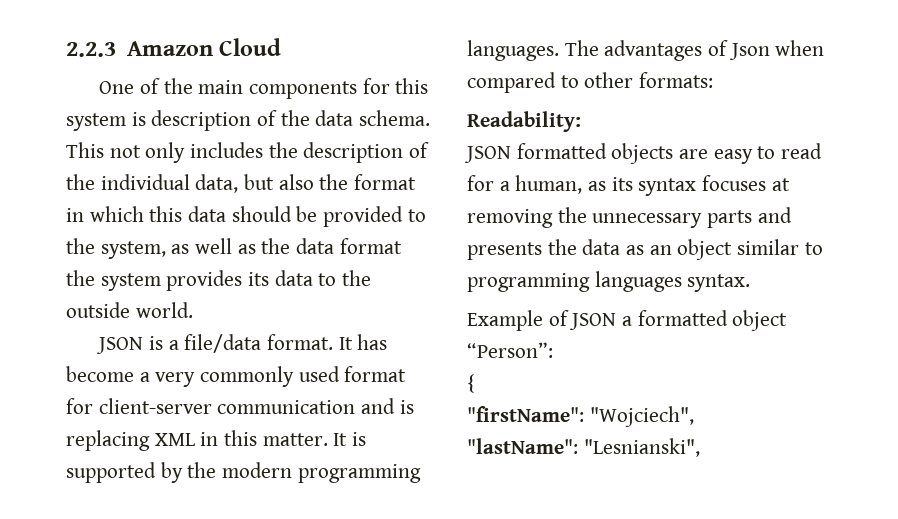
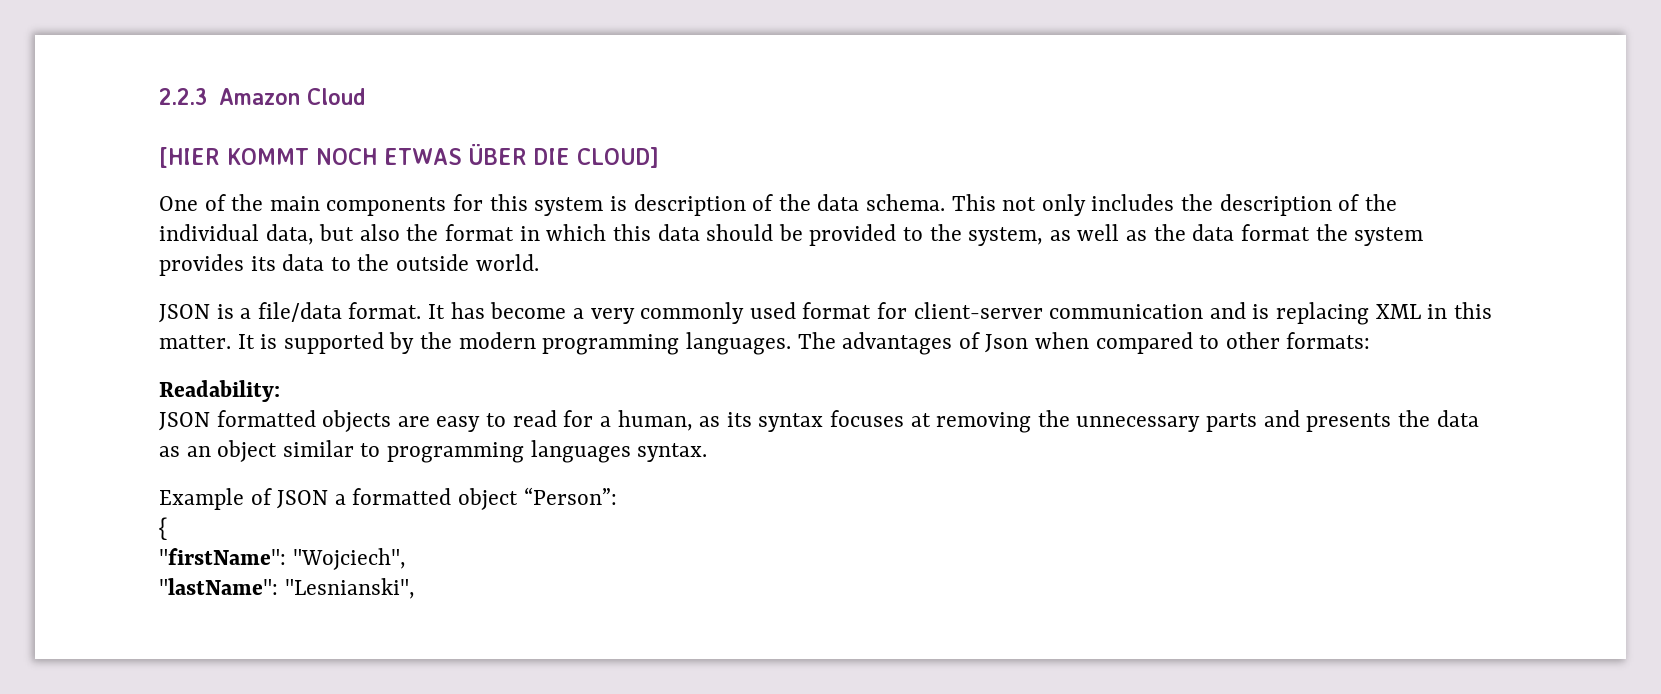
(281, 47) none -> [159,144,659,168] // [HIER KOMMT NOCH ETWAS ÜBER DIE CLOUD]

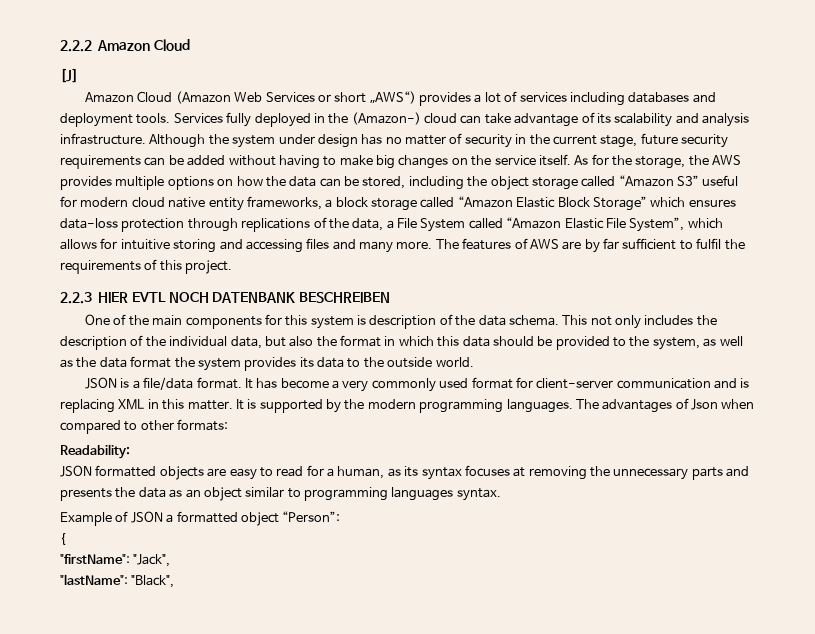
[159,88,207,105] 2.2.3 -> [60,40,92,52] 2.2.2
[159,144,659,168] [HIER KOMMT NOCH ETWAS ÜBER DIE CLOUD] -> [60,68,78,83] [85,91,716,106] [60,112,749,127] [60,133,728,148] [60,154,742,169] [60,175,739,190] [60,196,736,211] [60,217,723,232] [60,238,745,253] [60,259,233,274] [60,292,390,304] [J] // Amazon Cloud (Amazon Web Services or short „AWS“) provides a lot of services including databases and deployment tools. Services fully deployed in the (Amazon-) cloud can take advantage of its scalability and analysis infrastructure. Although the system under design has no matter of security in the current stage, future security requirements can be added without having to make big changes on the service itself. As for the storage, the AWS provides multiple options on how the data can be stored, including the object storage called “Amazon S3” useful for modern cloud native entity frameworks, a block storage called “Amazon Elastic Block Storage” which ensures data-loss protection through replications of the data, a File System called “Amazon Elastic File System”, which allows for intuitive storing and accessing files and many more. The features of AWS are by far sufficient to fulfil the requirements of this project. // 2.2.3 HIER EVTL NOCH DATENBANK BESCHREIBEN
[292,548,406,570] "Wojciech", -> [133,554,171,567] "Jack",
[284,578,415,599] "Lesnianski", -> [131,575,175,588] "Black",

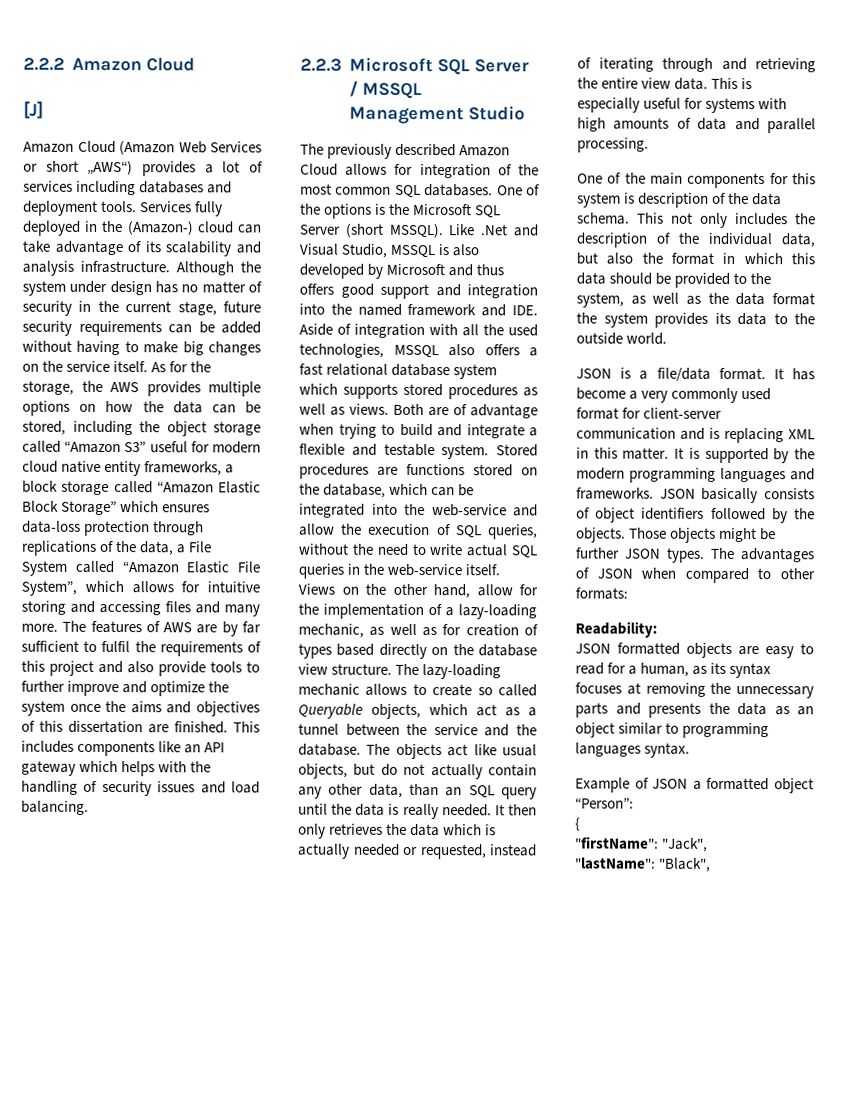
[185,260,233,274] [60,292,390,304] project. // 2.2.3 HIER EVTL NOCH DATENBANK BESCHREIBEN -> [49,660,260,677] [21,680,230,697] [21,700,260,717] [21,720,260,734] [21,740,226,757] [21,760,212,777] [21,780,260,797] [21,800,89,815] [300,57,529,76] [348,80,422,99] [348,106,525,125] [300,143,511,159] [300,163,539,179] [300,183,540,198] [300,203,502,219] [299,223,539,239] [299,243,480,259] [299,263,505,279] [299,283,538,300] [299,303,538,317] [299,323,538,338] [299,343,538,359] [299,363,498,380] [299,383,538,400] [299,403,538,419] [299,423,538,439] [299,443,538,460] [299,463,538,479] [299,483,475,498] [299,503,538,518] [299,523,538,540] [298,543,538,559] [298,563,501,579] [298,583,538,599] [298,603,537,620] [298,623,538,638] [298,643,537,660] [298,663,502,680] [298,683,537,697] [298,703,537,719] [298,723,537,737] [298,743,537,760] [298,763,537,780] [298,783,537,800] [298,803,537,820] [298,823,497,839] [298,843,537,860] [577,57,816,73] [577,77,753,90] [577,97,788,114] [577,117,816,134] [577,137,649,153] project and also provide tools to further improve and optimize the system once the aims and objectives of this dissertation are finished. This includes components like an API gateway which helps with the handling of security issues and load balancing. // 2.2.3 Microsoft SQL Server / MSSQL Management Studio // The previously described Amazon Cloud allows for integration of the most common SQL databases. One of the options is the Microsoft SQL Server (short MSSQL). Like .Net and Visual Studio, MSSQL is also developed by Microsoft and thus offers good support and integration into the named framework and IDE. Aside of integration with all the used technologies, MSSQL also offers a fast relational database system which supports stored procedures as well as views. Both are of advantage when trying to build and integrate a flexible and testable system. Stored procedures are functions stored on the database, which can be integrated into the web-service and allow the execution of SQL queries, without the need to write actual SQL queries in the web-service itself. Views on the other hand, allow for the implementation of a lazy-loading mechanic, as well as for creation of types based directly on the database view structure. The lazy-loading mechanic allows to create so called Queryable objects, which act as a tunnel between the service and the database. The objects act like usual objects, but do not actually contain any other data, than an SQL query until the data is really needed. It then only retrieves the data which is actually needed or requested, instead of iterating through and retrieving the entire view data. This is especially useful for systems with high amounts of data and parallel processing.
[506,399,573,413] languages. -> [720,467,815,483] [576,487,815,504] [576,507,815,524] [576,527,777,543] [575,547,705,563] languages and frameworks. JSON basically consists of object identifiers followed by the objects. Those objects might be further JSON types.
[691,399,718,410] Json -> [596,568,633,579] JSON

